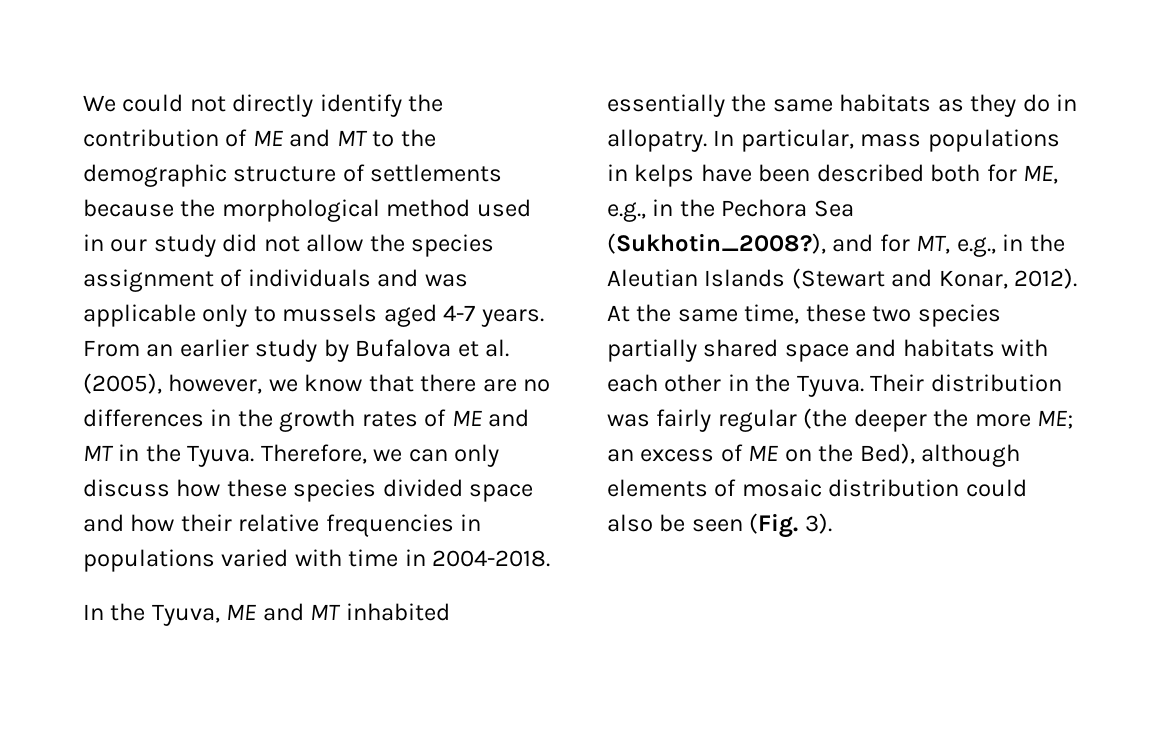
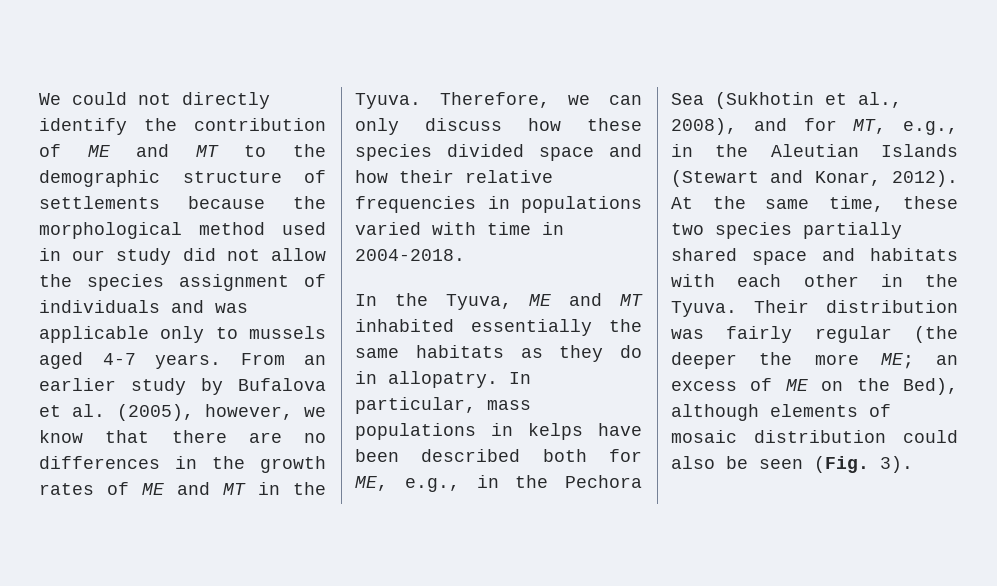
[607,233,826,254] (Sukhotin_2008?), -> [715,92,902,109] [671,118,737,135] (Sukhotin et al., 2008),

